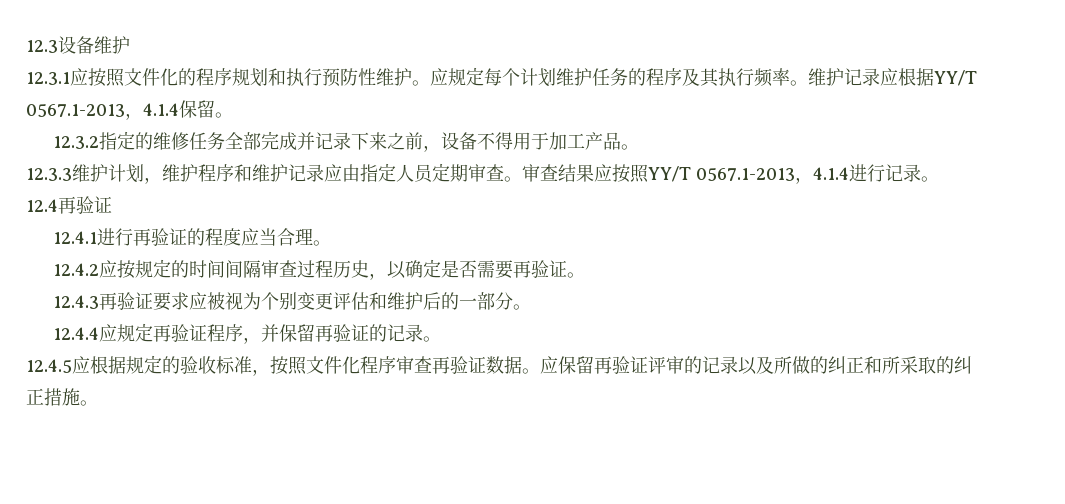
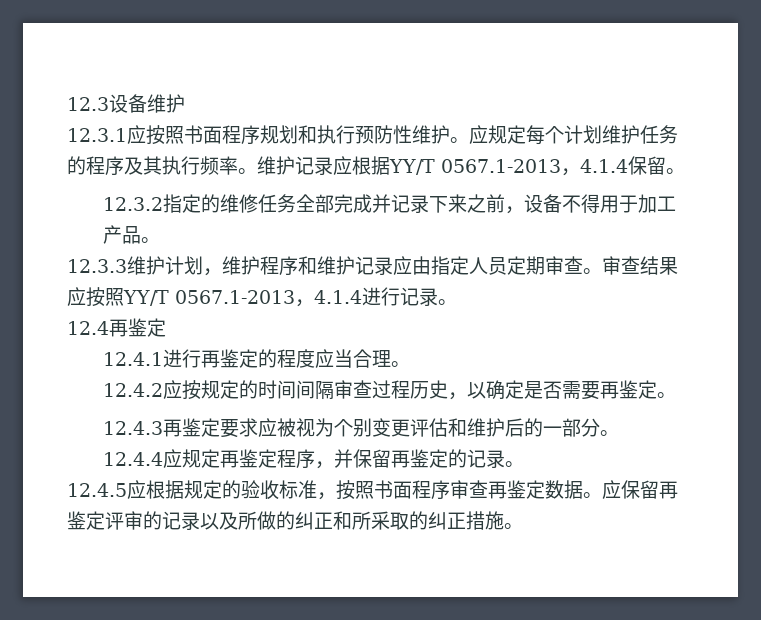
[124,68,196,86] 文件化的 -> [184,125,222,144] 书面
[76,196,112,214] 验证 -> [128,318,166,337] 鉴定
[150,228,187,246] 验证 -> [219,349,258,368] 鉴定
[530,260,567,278] 验证 -> [618,380,657,399] 鉴定
[116,292,153,310] 验证 -> [181,418,220,437] 鉴定
[170,324,207,342] 验证 -> [238,449,277,468] 鉴定
[332,324,369,342] 验证 -> [409,449,448,468] 鉴定
[306,356,360,374] 文件化 -> [374,480,412,499] 书面
[450,356,486,374] 验证 -> [507,480,545,499] 鉴定
[612,356,648,374] 验证 -> [67,511,105,530] 鉴定

